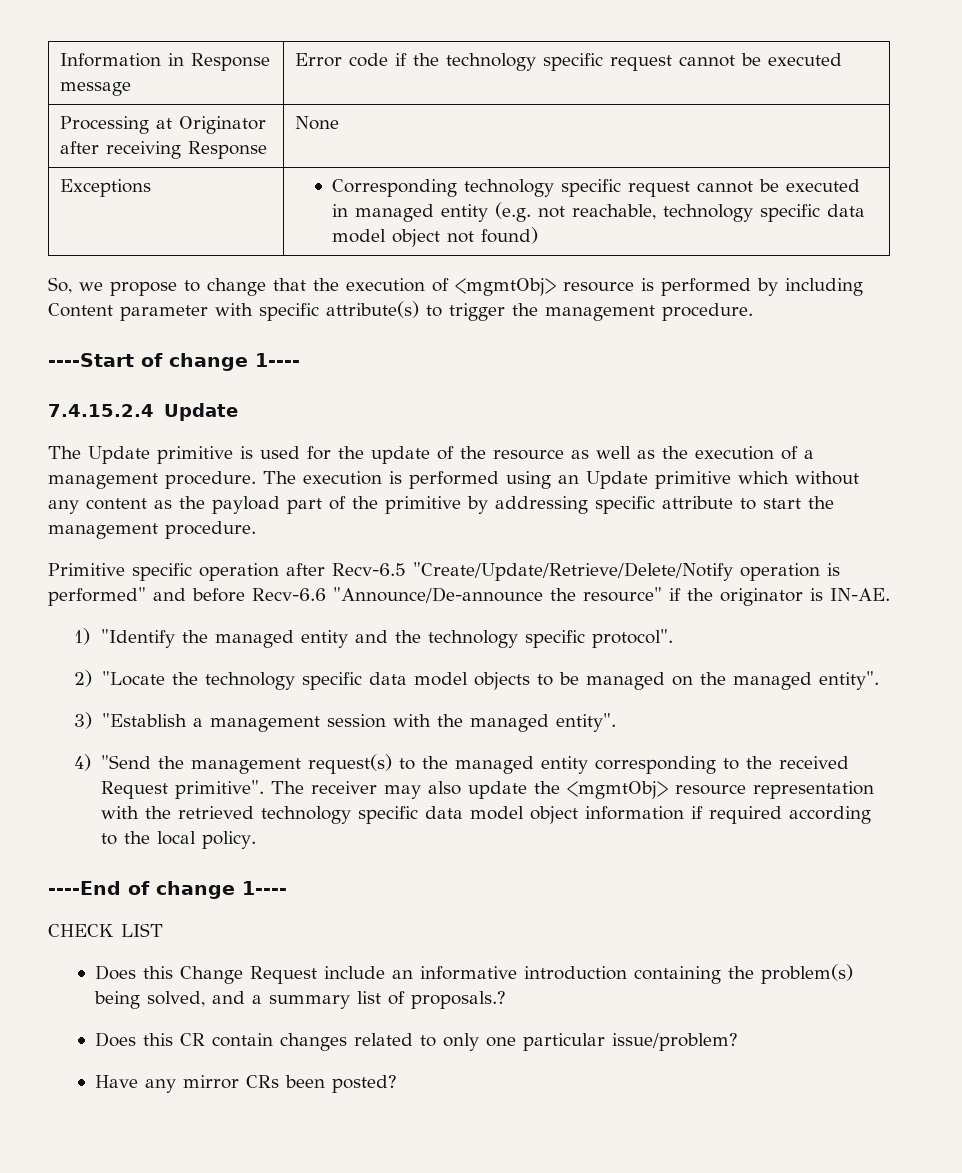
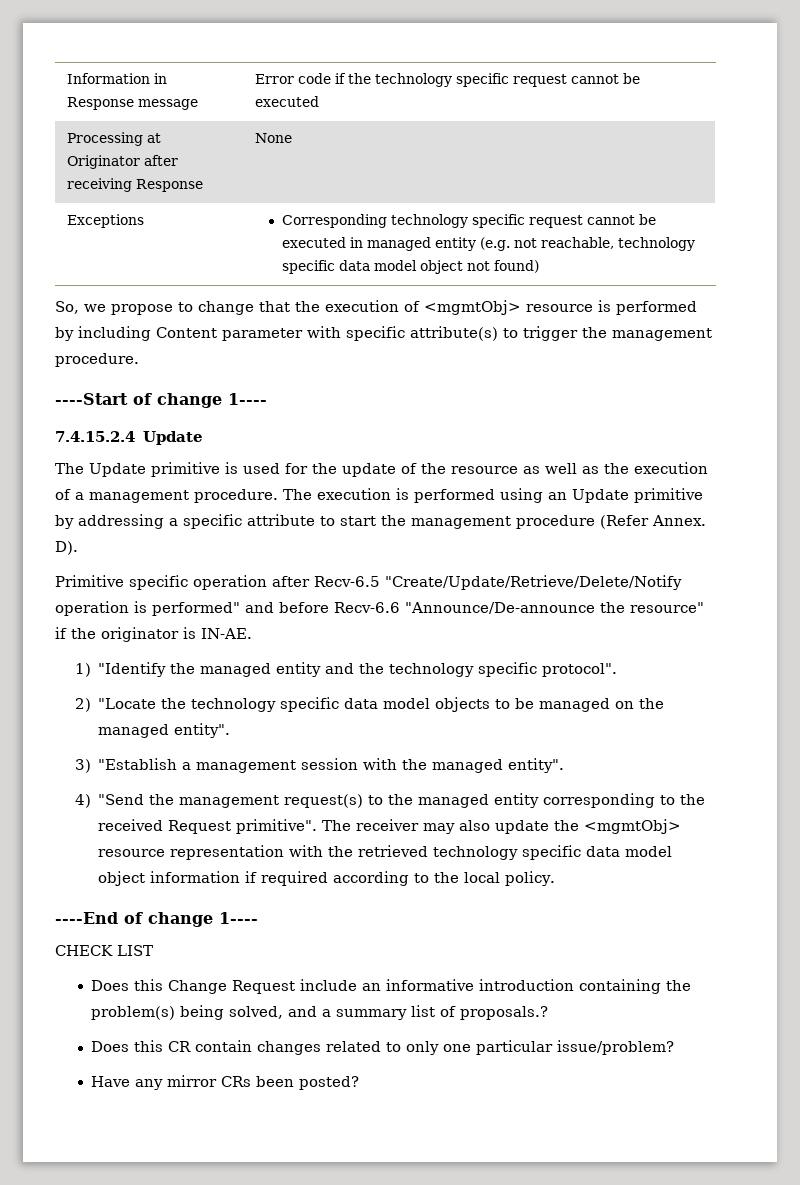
[738,471,859,485] [48,496,461,514] which without any content as the payload part of the primitive -> (703, 495) none
(588, 505) none -> [169,518,178,526] a
[165,521,256,539] procedure. -> [516,515,706,529] [55,541,78,555] procedure (Refer Annex. D).

